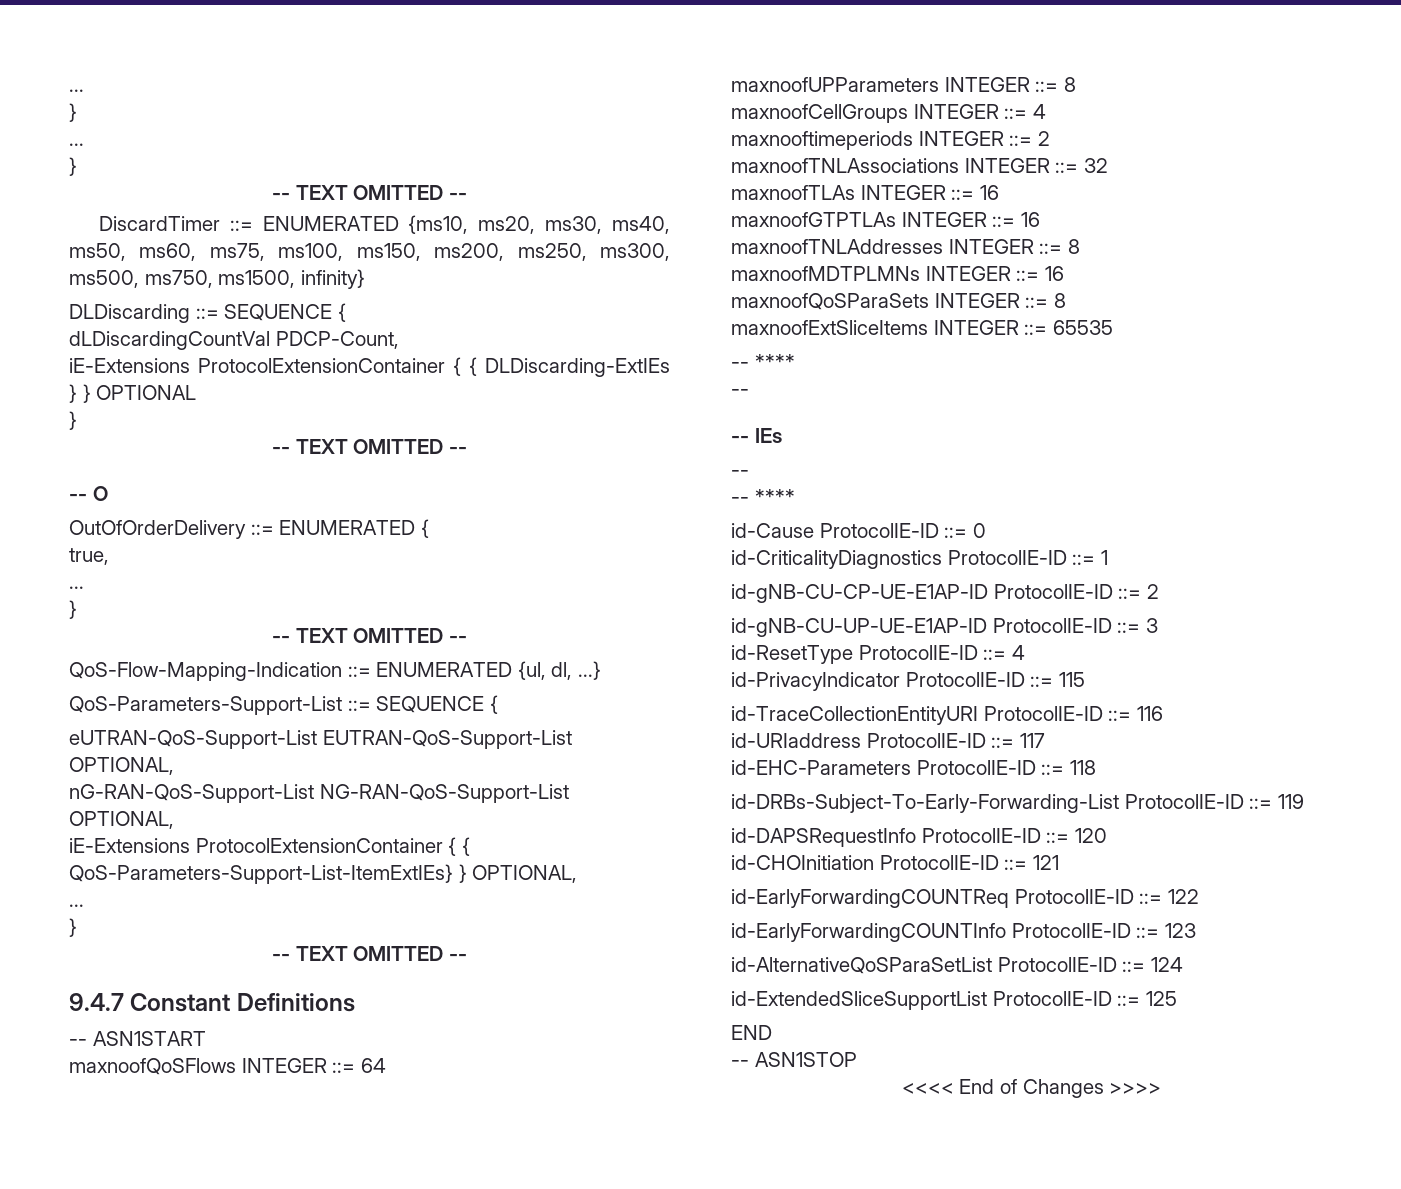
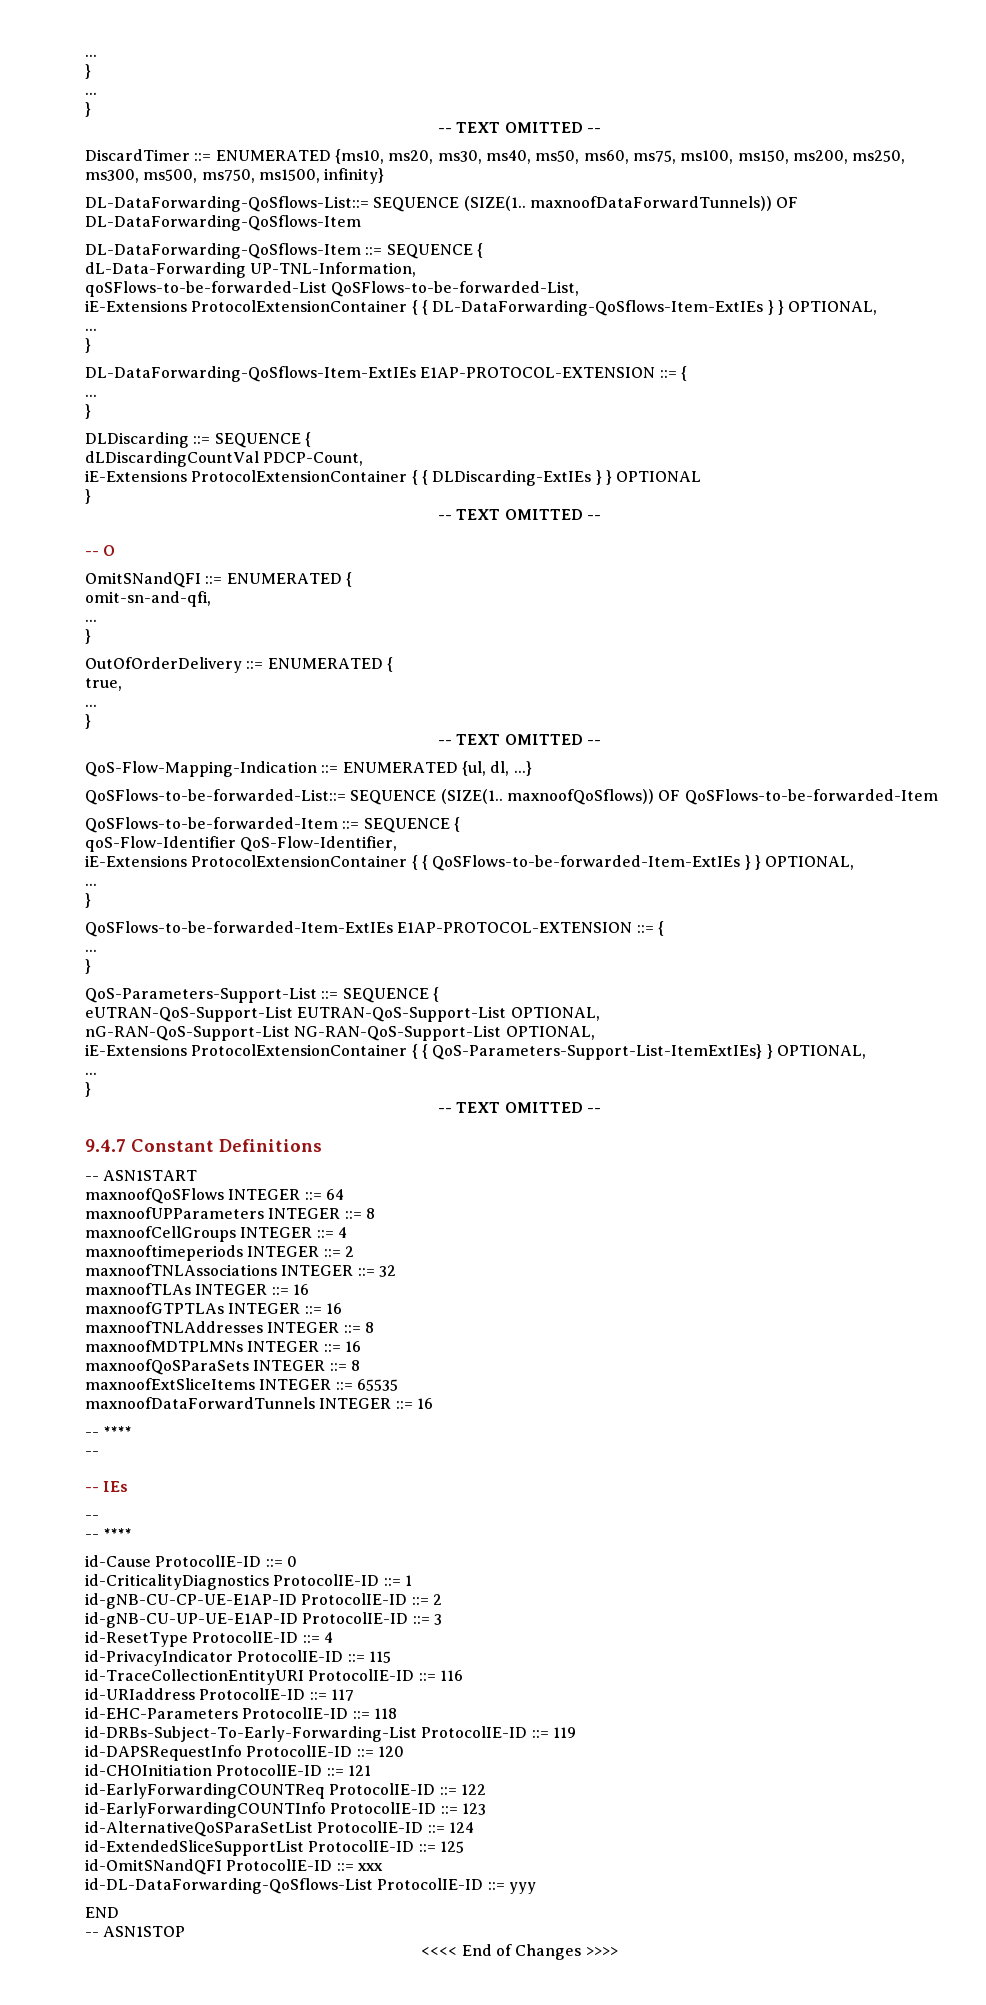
(365, 279) none -> [85,196,799,212] [85,215,361,231] [85,243,483,259] [85,262,417,278] [85,281,580,297] [85,300,878,316] [85,328,97,331] [85,338,91,353] [85,366,687,382] [85,394,97,397] [85,404,91,419] // DL-DataForwarding-QoSflows-List::= SEQUENCE (SIZE(1.. maxnoofDataForwardTunnels)) OF DL-DataForwarding-QoSflows-Item // DL-DataForwarding-QoSflows-Item ::= SEQUENCE { // dL-Data-Forwarding UP-TNL-Information, // qoSFlows-to-be-forwarded-List QoSFlows-to-be-forwarded-List, // iE-Extensions ProtocolExtensionContainer { { DL-DataForwarding-QoSflows-Item-ExtIEs } } OPTIONAL, // ... // } // DL-DataForwarding-QoSflows-Item-ExtIEs E1AP-PROTOCOL-EXTENSION ::= { // ... // }
(108, 493) none -> [85,572,352,588] [85,591,211,607] [85,619,97,622] [85,629,91,644] // OmitSNandQFI ::= ENUMERATED { // omit-sn-and-qfi, // ... // }
(601, 670) none -> [85,789,938,805] [85,817,460,833] [85,836,398,852] [85,855,855,871] [85,883,97,886] [85,893,91,908] [85,921,664,937] [85,949,97,952] [85,959,91,974] // QoSFlows-to-be-forwarded-List::= SEQUENCE (SIZE(1.. maxnoofQoSflows)) OF QoSFlows-to-be-forwarded-Item // QoSFlows-to-be-forwarded-Item ::= SEQUENCE { // qoS-Flow-Identifier QoS-Flow-Identifier, // iE-Extensions ProtocolExtensionContainer { { QoSFlows-to-be-forwarded-Item-ExtIEs } } OPTIONAL, // ... // } // QoSFlows-to-be-forwarded-Item-ExtIEs E1AP-PROTOCOL-EXTENSION ::= { // ... // }
(1113, 327) none -> [85,1397,433,1409] // maxnoofDataForwardTunnels INTEGER ::= 16
(1177, 998) none -> [85,1859,383,1875] [85,1878,536,1894] // id-OmitSNandQFI ProtocolIE-ID ::= xxx // id-DL-DataForwarding-QoSflows-List ProtocolIE-ID ::= yyy

